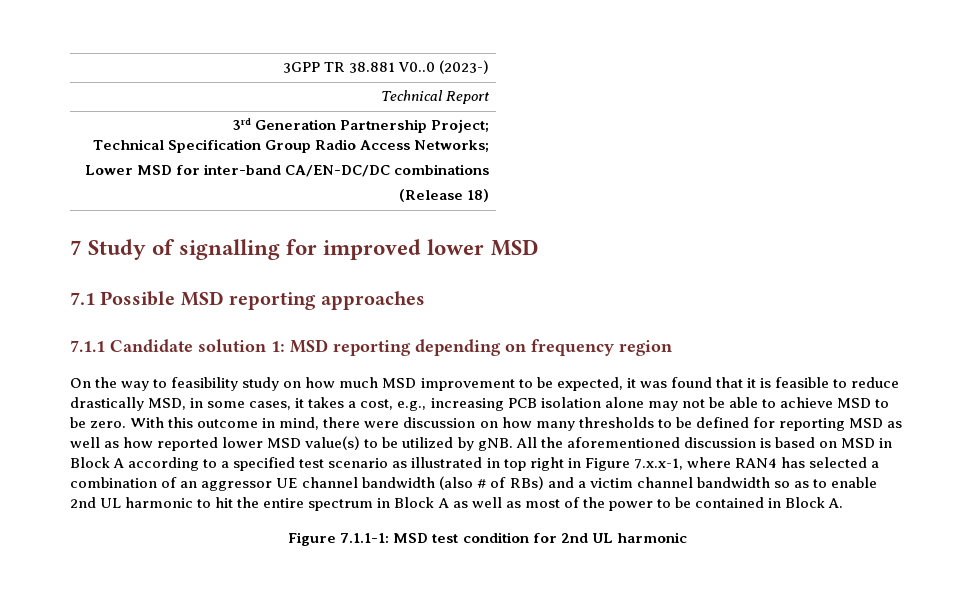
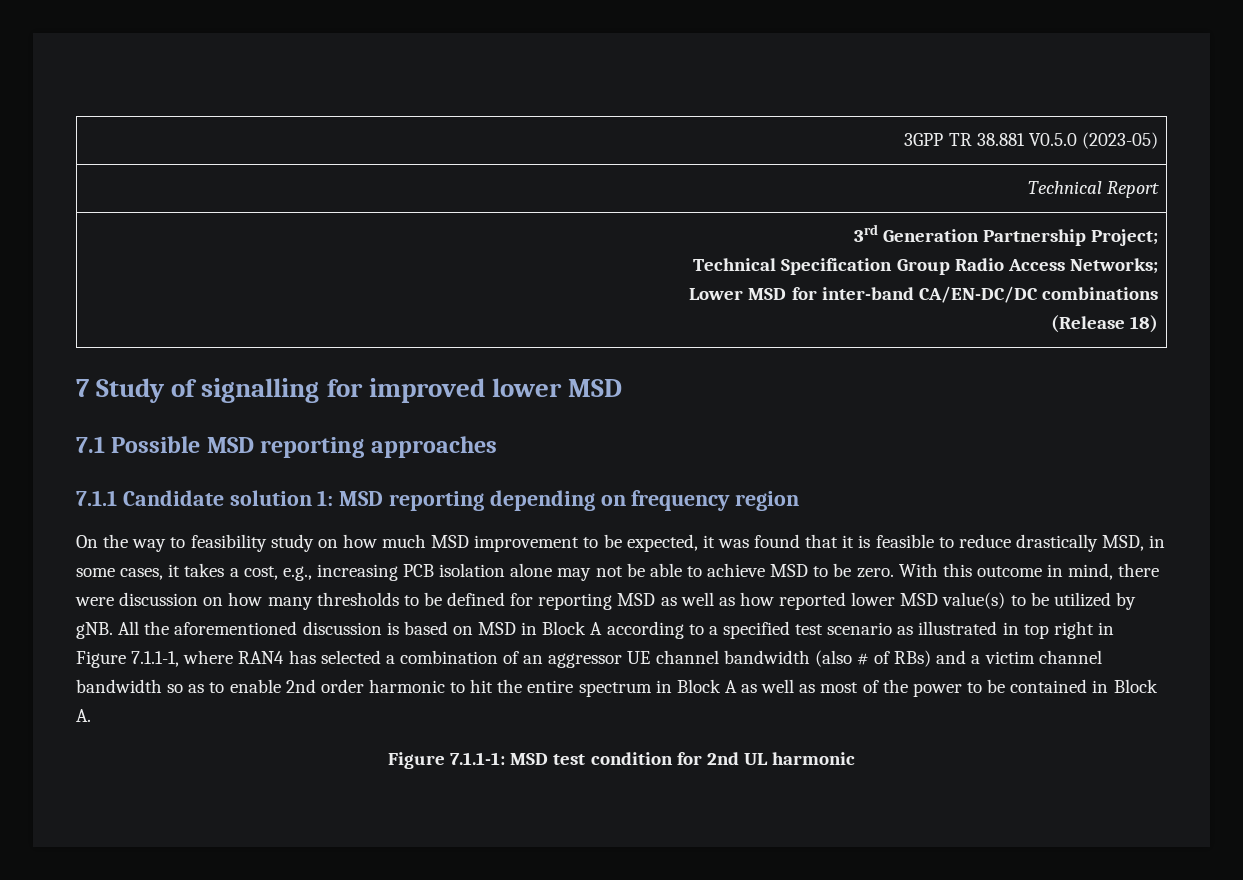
[397,60,489,74] V0..0 (2023-) -> [1028,132,1158,149] V0.5.0 (2023-05)
[633,458,683,470] 7.x.x-1, -> [131,651,180,667] 7.1.1-1,
[100,498,122,508] UL -> [320,679,364,693] order

